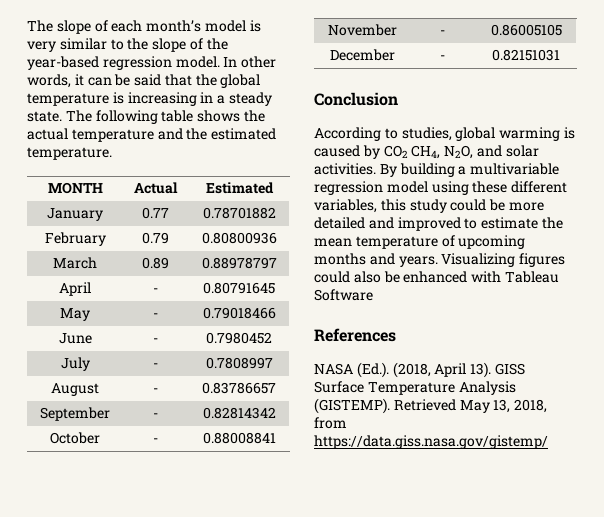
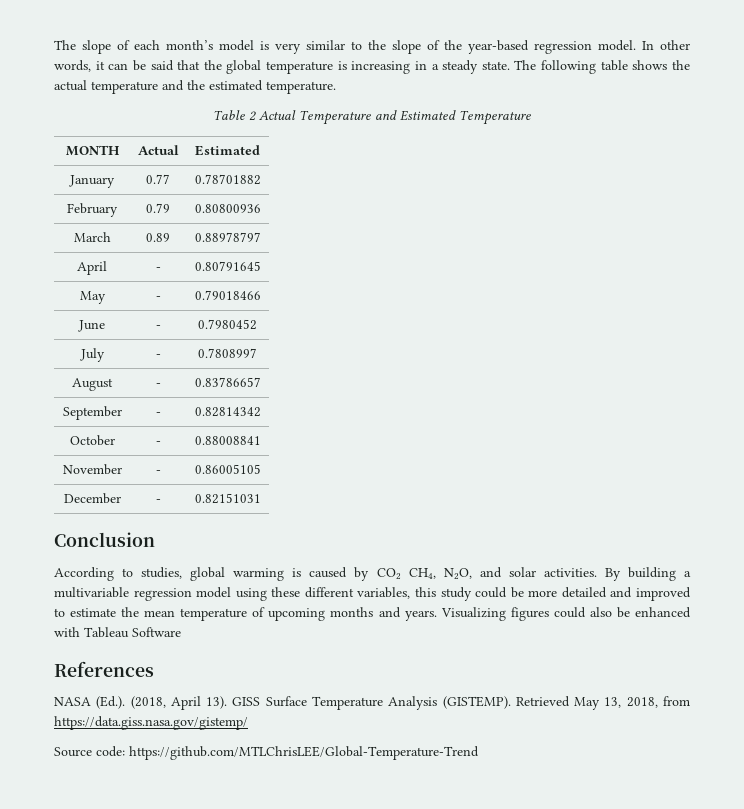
(112, 153) none -> [213,110,531,125] // Table 2 Actual Temperature and Estimated Temperature
(548, 442) none -> [54,746,479,760] // Source code: https://github.com/MTLChrisLEE/Global-Temperature-Trend

